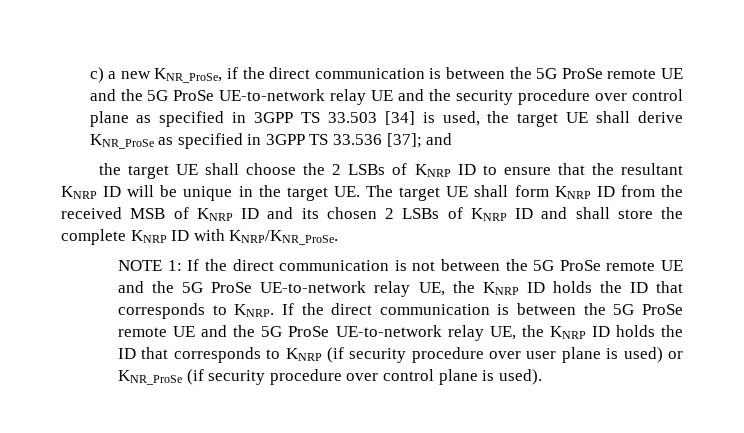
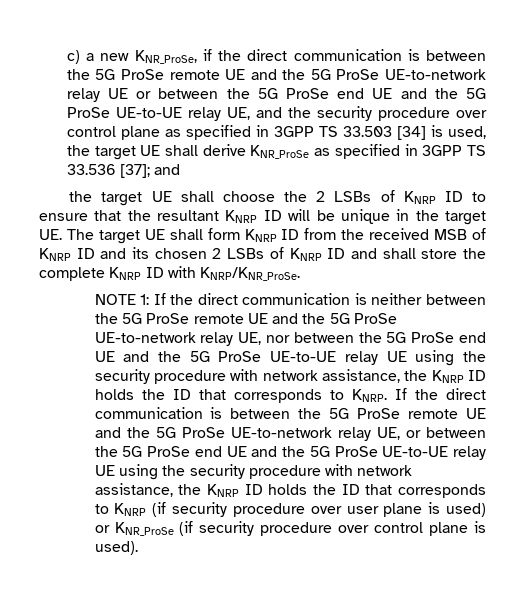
(394, 95) none -> [136,88,487,99] [66,107,250,121] or between the 5G ProSe end UE and the 5G ProSe UE-to-UE relay UE,
[412,261,436,271] not -> [371,293,423,305] neither
(445, 289) none -> [265,332,486,343] [94,350,486,366] [94,369,400,384] nor between the 5G ProSe end UE and the 5G ProSe UE-to-UE relay UE using the security procedure with network assistance,
(516, 333) none -> [405,427,486,438] [94,446,486,460] [94,464,413,480] [94,483,173,497] or between the 5G ProSe end UE and the 5G ProSe UE-to-UE relay UE using the security procedure with network assistance,

